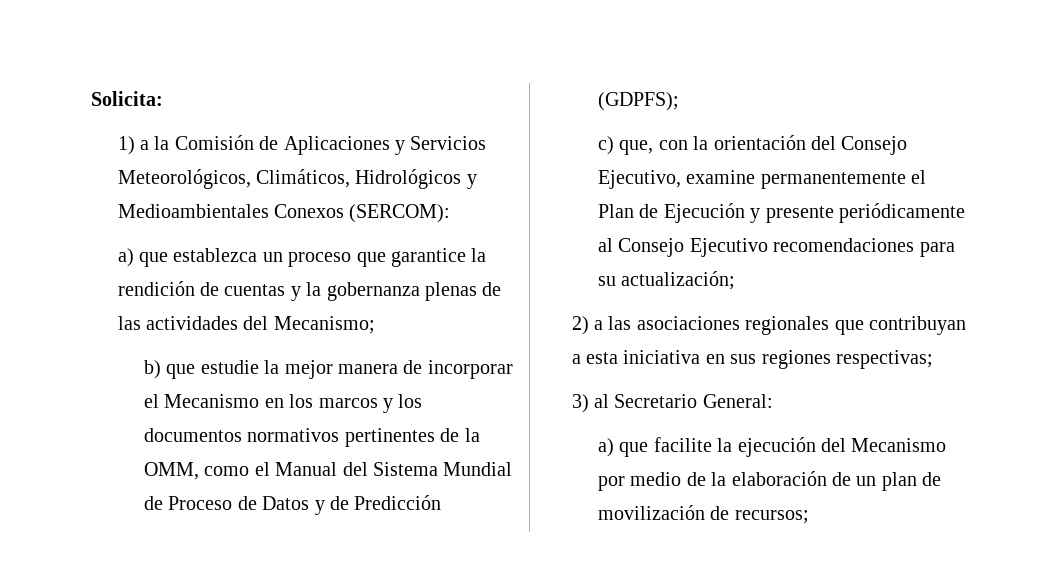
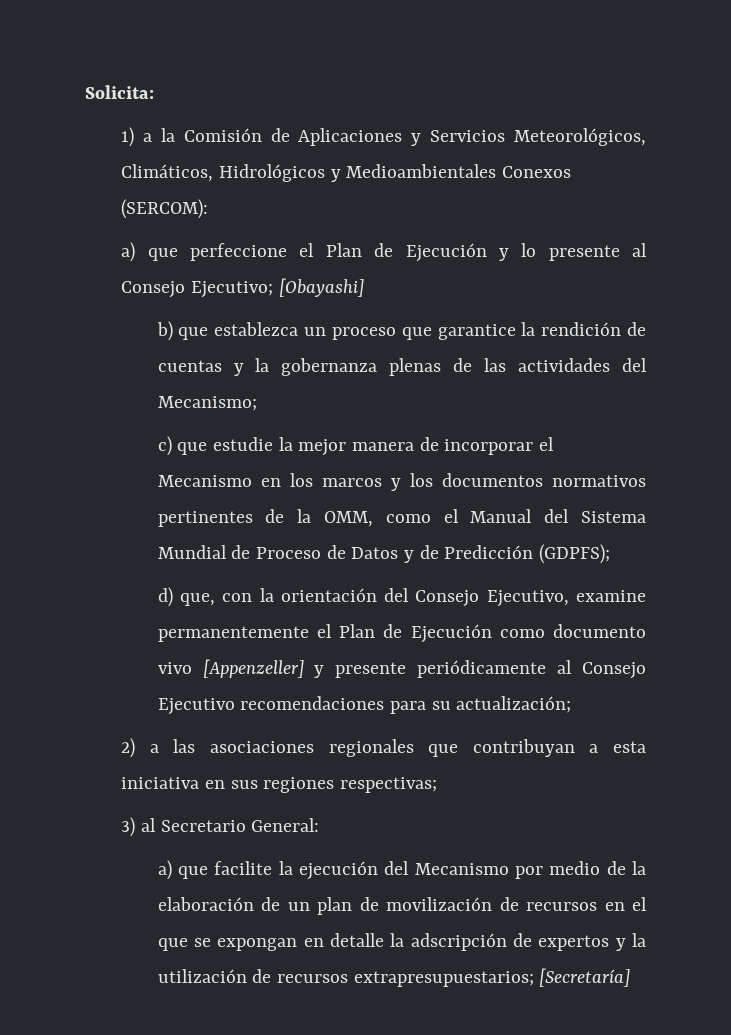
(168, 259) none -> [190,243,647,262] [121,278,364,298] [156,321,209,341] perfeccione el Plan de Ejecución y lo presente al Consejo Ejecutivo; [Obayashi] // b) que
[144,360,162,379] b) -> [157,436,172,456] c)
[598,136,615,155] c) -> [157,587,173,607] d)
(745, 213) none -> [499,624,646,638] [157,659,304,678] como documento vivo [Appenzeller]
[734,510,809,524] recursos; -> [526,897,647,911] [157,933,646,951] [157,968,631,987] recursos en el que se expongan en detalle la adscripción de expertos y la utilización de recursos extrapresupuestarios; [Secretaría]

